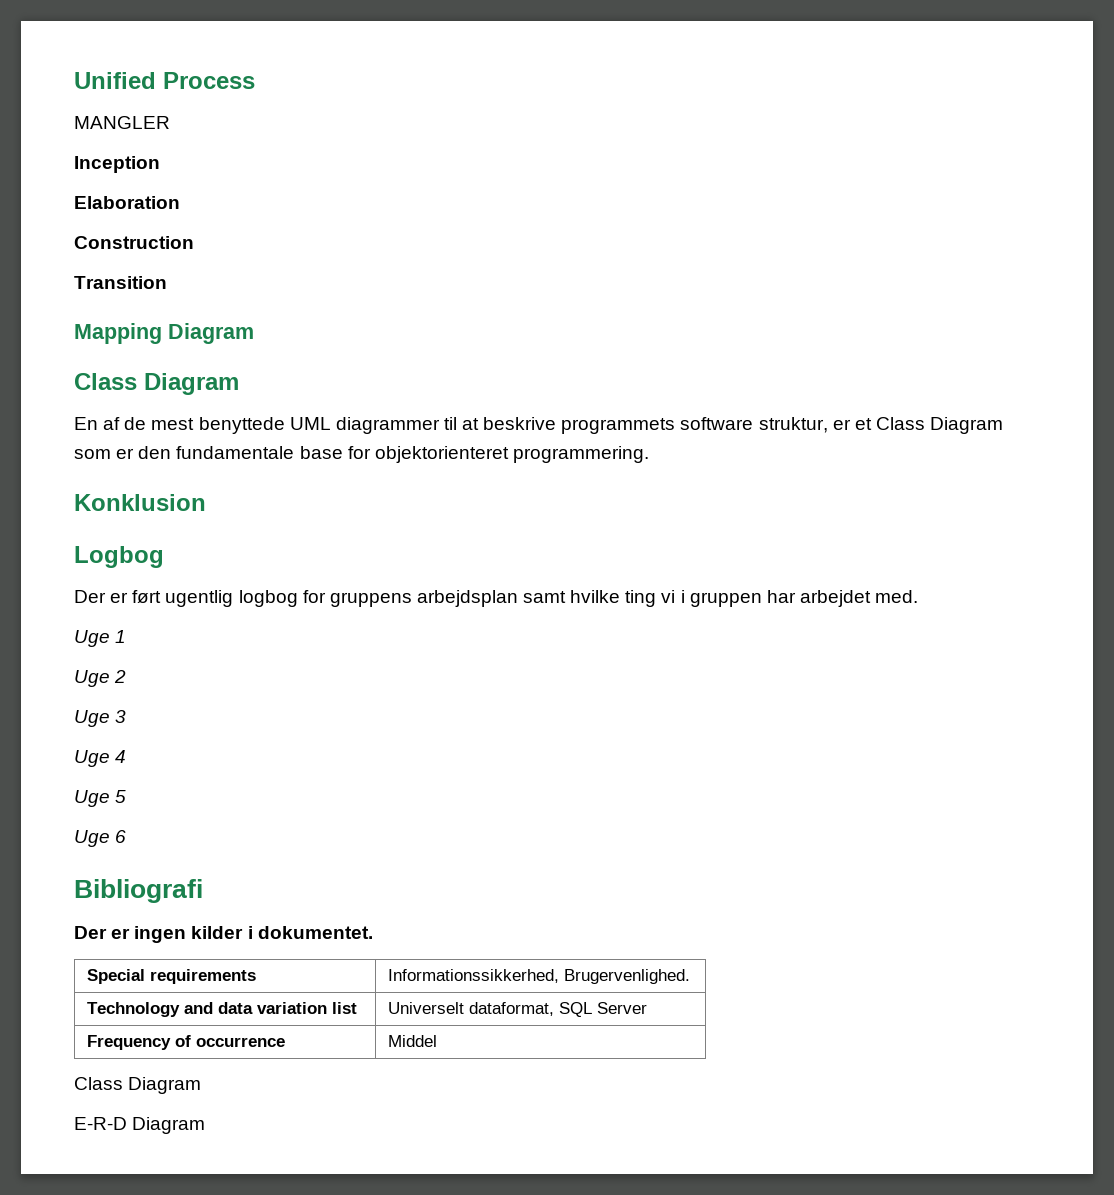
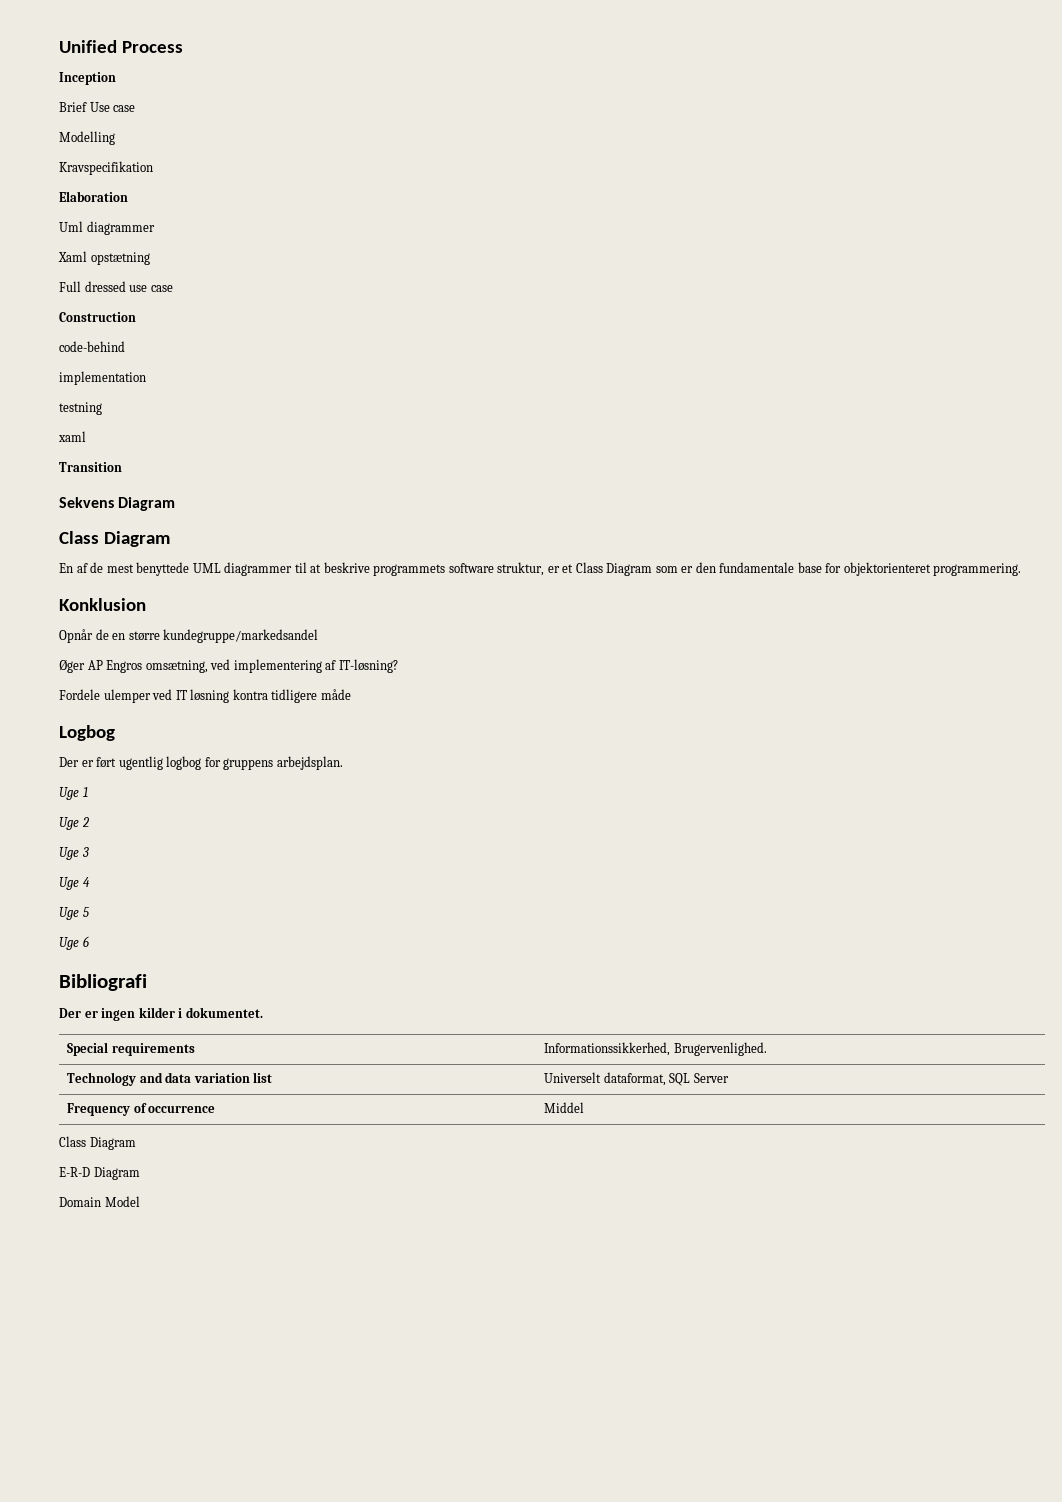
[74,116,170,129] [74,156,160,173] [74,196,180,209] [74,236,194,249] MANGLER // Inception // Elaboration // Construction -> [59,72,116,85] [59,102,136,112] [59,131,115,145] [59,161,153,175] [59,191,128,202] [59,221,155,235] [58,251,150,265] [59,281,173,292] [59,312,136,322] [59,341,125,352] [59,371,146,385] [59,402,102,415] [58,431,86,442] Inception // Brief Use case // Modelling // Kravspecifikation // Elaboration // Uml diagrammer // Xaml opstætning // Full dressed use case // Construction // code-behind // implementation // testning // xaml
[74,323,162,344] Mapping -> [59,497,114,508] Sekvens
(206, 502) none -> [59,629,319,643] [59,659,398,673] [59,689,351,703] // Opnår de en større kundegruppe/markedsandel // Øger AP Engros omsætning, ved implementering af IT-løsning? // Fordele ulemper ved IT løsning kontra tidligere måde
[416,590,919,607] arbejdsplan samt hvilke ting vi i gruppen har arbejdet med. -> [276,756,343,770] arbejdsplan.
(206, 1125) none -> [59,1196,140,1207] // Domain Model

